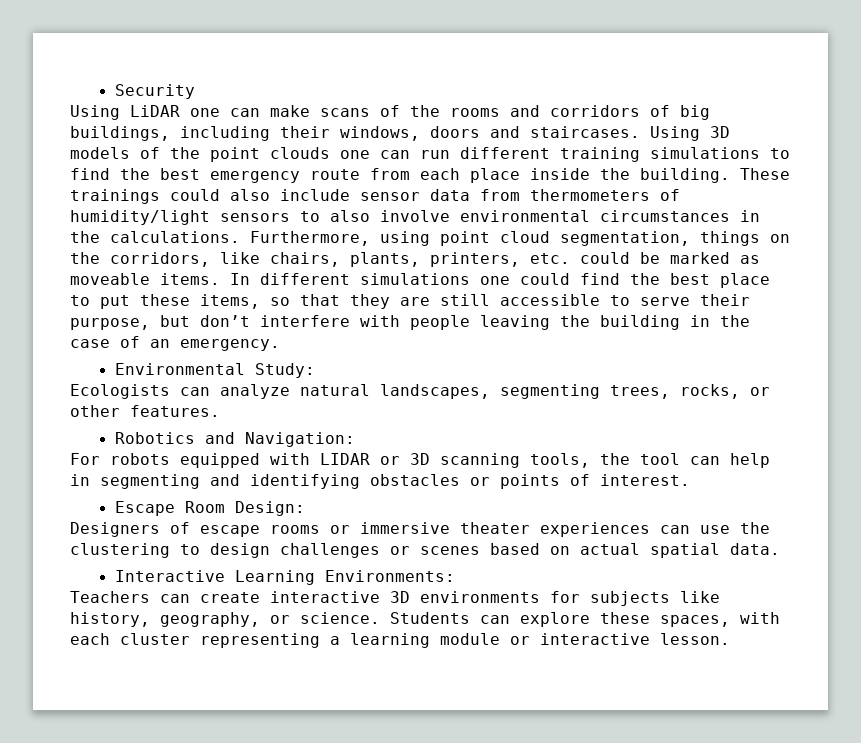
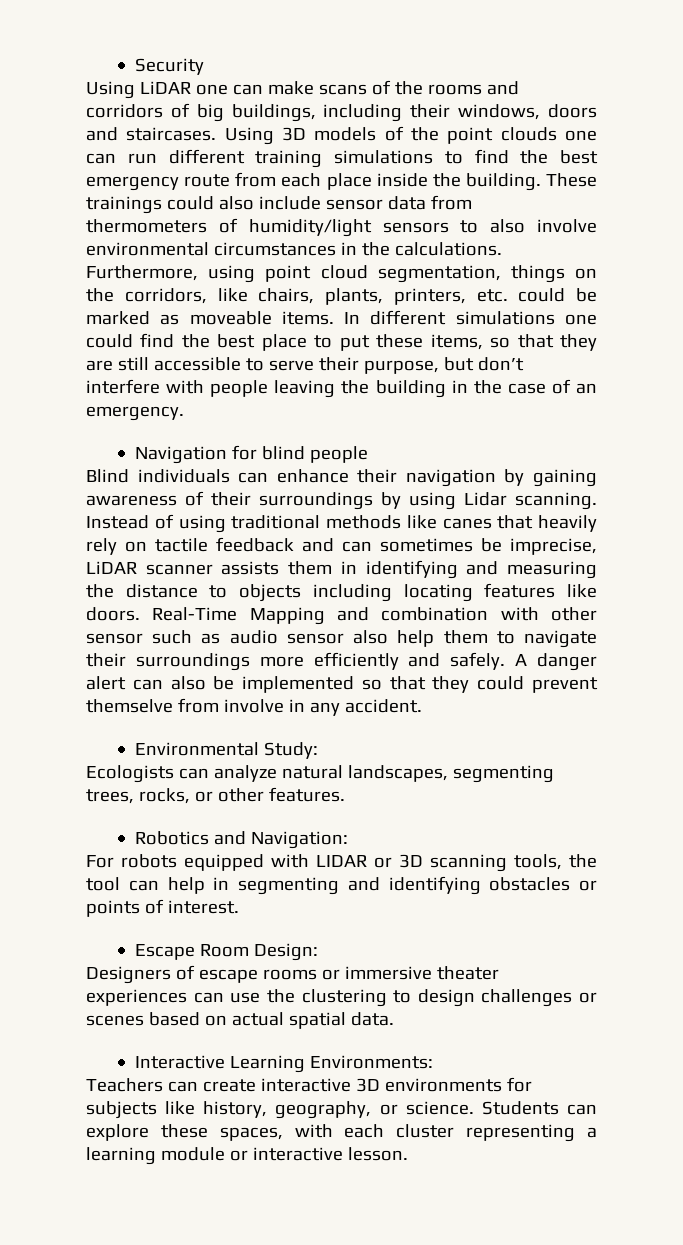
(280, 345) none -> [134,445,368,464] [86,469,597,487] [86,491,597,510] [86,514,597,533] [86,537,597,555] [86,560,597,579] [86,583,597,602] [86,607,597,625] [86,630,597,648] [86,652,597,671] [86,676,598,693] [86,698,422,716] // Navigation for blind people // Blind individuals can enhance their navigation by gaining awareness of their surroundings by using Lidar scanning. Instead of using traditional methods like canes that heavily rely on tactile feedback and can sometimes be imprecise, LiDAR scanner assists them in identifying and measuring the distance to objects including locating features like doors. Real-Time Mapping and combination with other sensor such as audio sensor also help them to navigate their surroundings more efficiently and safely. A danger alert can also be implemented so that they could prevent themselve from involve in any accident.

